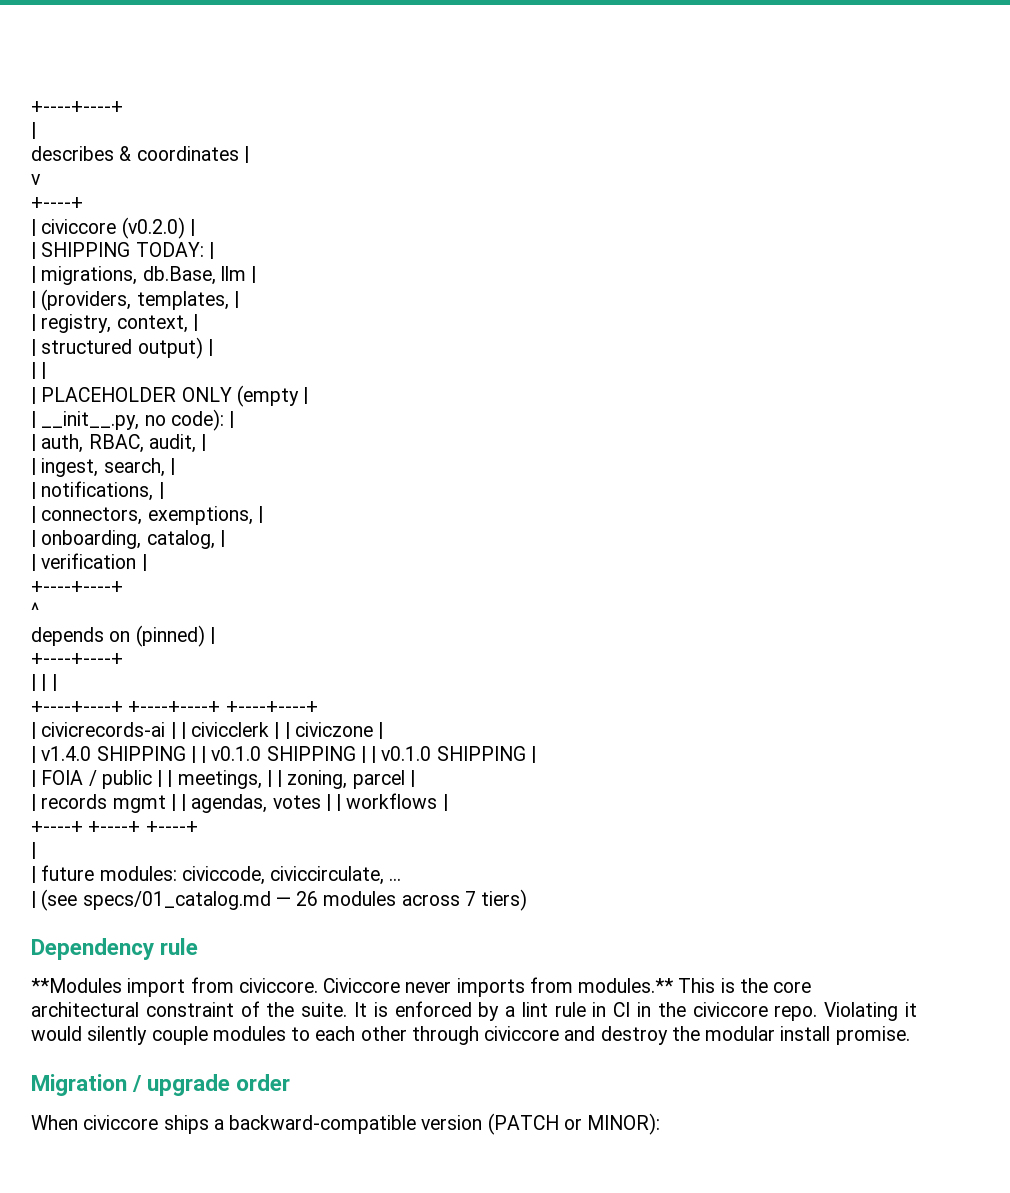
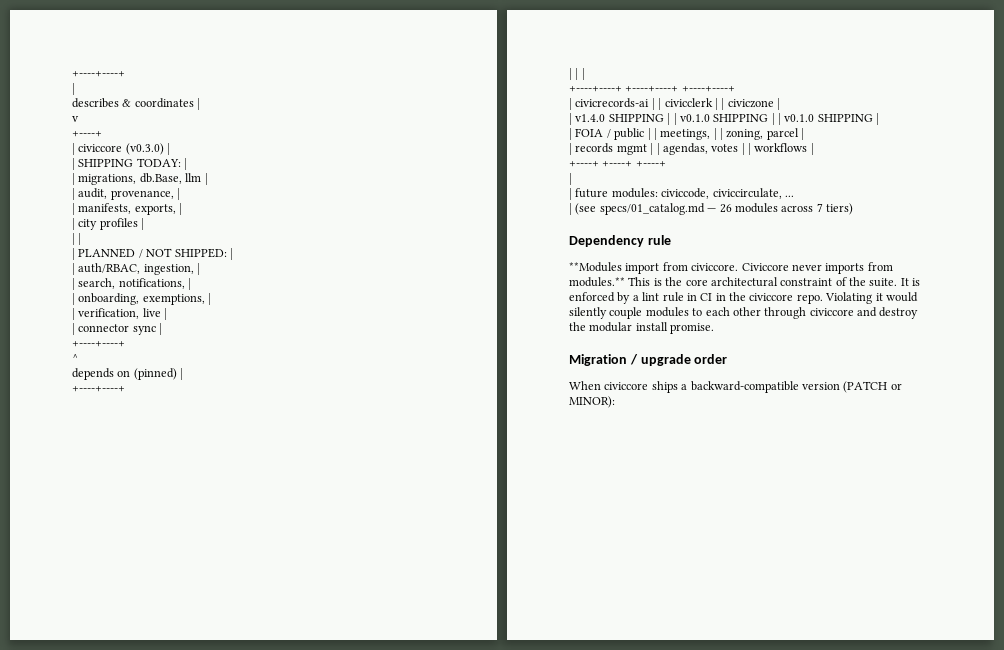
[121,217,185,239] (v0.2.0) -> [125,143,164,155] (v0.3.0)
[41,289,239,311] [31,314,198,333] [31,337,203,359] (providers, templates, | // | registry, context, | // | structured output) -> [78,188,181,200] [72,203,183,215] [72,218,138,230] audit, provenance, | // | manifests, exports, | // | city profiles
[41,385,309,407] [31,409,235,431] [31,434,207,453] [31,458,175,477] [31,482,36,499] PLACEHOLDER ONLY (empty | // | __init__.py, no code): | // | auth, RBAC, audit, | // | ingest, search, | // | -> [78,248,233,260] [72,263,201,275] [72,278,116,290] PLANNED / NOT SHIPPED: | // | auth/RBAC, ingestion, | // | search,
[41,507,143,525] connectors, -> [78,293,140,305] onboarding,
[41,530,225,549] [31,553,137,571] onboarding, catalog, | // | verification -> [78,308,168,320] [72,323,156,335] verification, live | // | connector sync

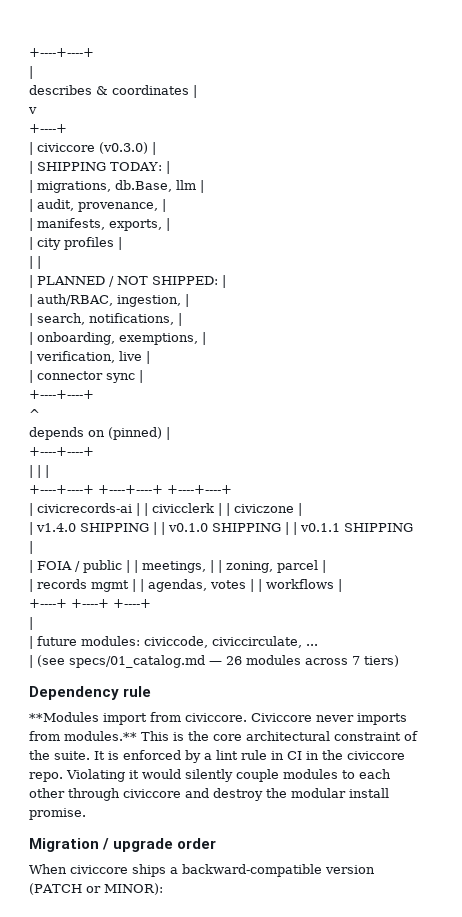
[784,114,815,122] v0.1.0 -> [300,523,340,532] v0.1.1

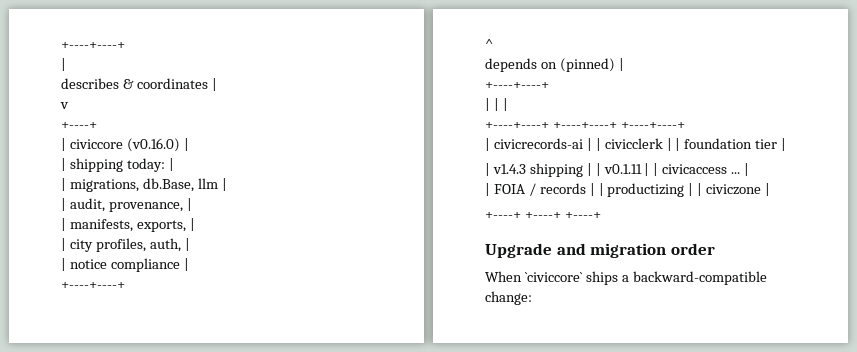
[99,142,156,155] [29,161,162,174] (v0.3.0) | // | SHIPPING TODAY: -> [126,138,189,152] [61,158,165,172] (v0.16.0) | // | shipping today:
[64,237,122,250] [29,256,41,269] [29,275,226,288] [29,294,189,307] [29,313,182,326] [29,332,206,345] [29,351,150,364] [29,370,135,383] profiles | // | | // | PLANNED / NOT SHIPPED: | // | auth/RBAC, ingestion, | // | search, notifications, | // | onboarding, exemptions, | // | verification, live | // | connector sync -> [95,238,190,252] [61,258,180,272] profiles, auth, | // | notice compliance
[234,503,302,516] [29,522,413,535] civiczone | // | v1.4.0 SHIPPING | | v0.1.0 SHIPPING | | v0.1.1 SHIPPING -> [684,138,787,151] [485,163,741,177] foundation tier | // | v1.4.3 shipping | | v0.1.11 | | civicaccess ...
[83,560,326,573] [29,579,342,592] [29,599,151,608] [29,617,33,630] [29,636,318,649] [29,655,399,668] [29,686,152,700] [29,712,407,725] [29,731,418,741] [29,750,405,763] [29,769,391,782] [29,788,389,801] [29,808,86,820] [29,838,174,852] public | | meetings, | | zoning, parcel | // | records mgmt | | agendas, votes | | workflows | // +----+ +----+ +----+ // | // | future modules: civiccode, civiccirculate, ... // | (see specs/01_catalog.md — 26 modules across 7 tiers) // Dependency rule // **Modules import from civiccore. Civiccore never imports from modules.** This is the core architectural constraint of the suite. It is enforced by a lint rule in CI in the civiccore repo. Violating it would silently couple modules to each other through civiccore and destroy the modular install promise. // Migration / upgrade -> [539,183,771,197] [485,212,601,219] [485,243,667,258] records | | productizing | | civiczone | // +----+ +----+ +----+ // Upgrade and migration
[70,865,128,874] civiccore -> [524,272,583,282] `civiccore`
[325,865,375,874] [29,883,163,895] version (PATCH or MINOR): -> [485,291,532,305] change:

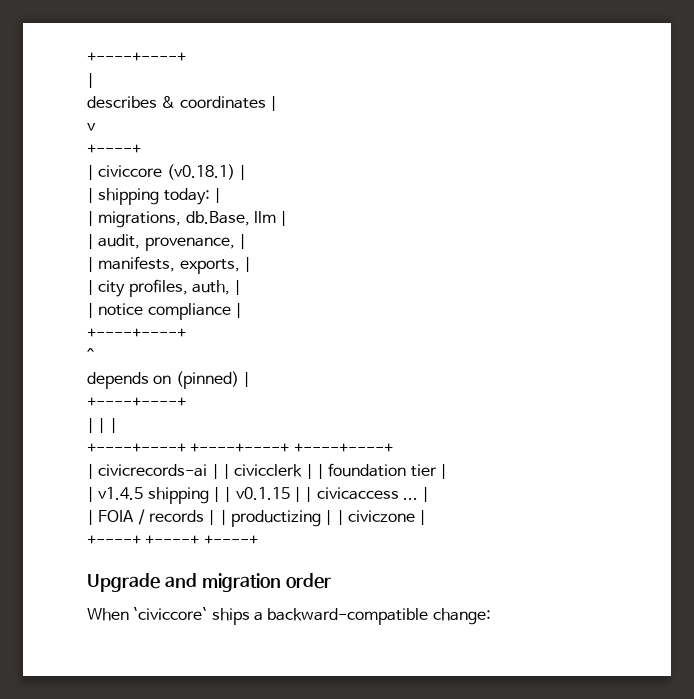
[126,138,180,152] (v0.16.0) -> [166,164,235,180] (v0.18.1)
[492,164,526,174] v1.4.3 -> [98,487,144,500] v1.4.5
[603,164,642,174] v0.1.11 -> [235,487,290,500] v0.1.15

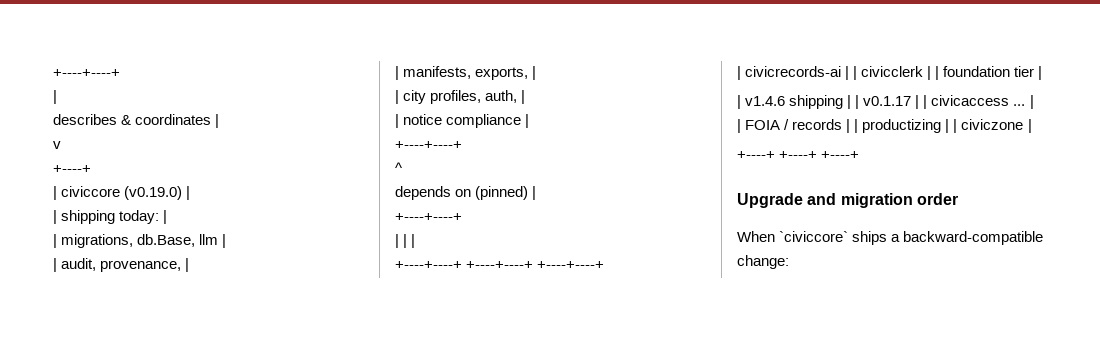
[166,164,235,180] (v0.18.1) -> [124,186,183,200] (v0.19.0)
[98,487,144,500] v1.4.5 -> [745,96,786,106] v1.4.6
[235,487,290,500] v0.1.15 -> [863,96,912,106] v0.1.17

